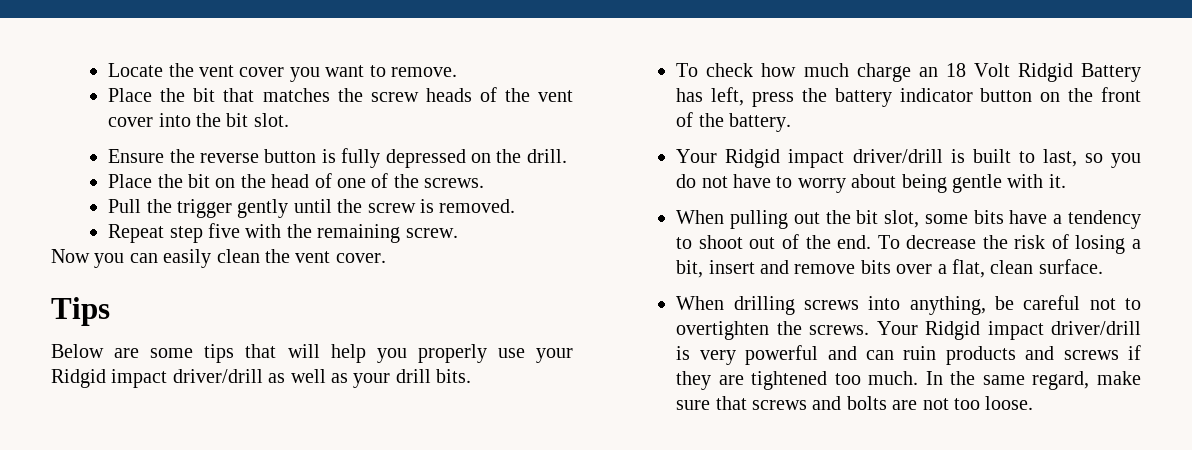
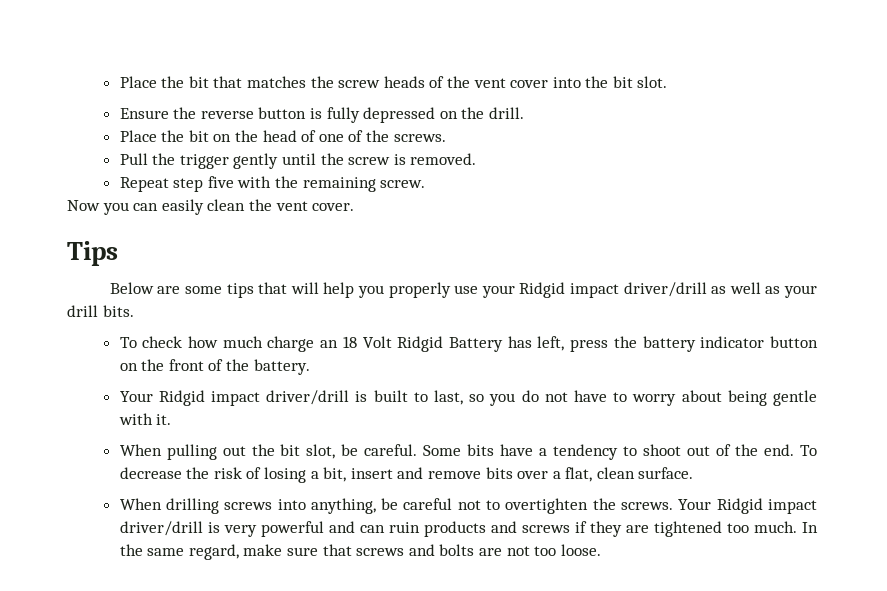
[108,63,458,82] Locate the vent cover you want to remove. // -> (119, 82) none
[924,214,968,224] some -> [341,444,462,456] be careful. Some

